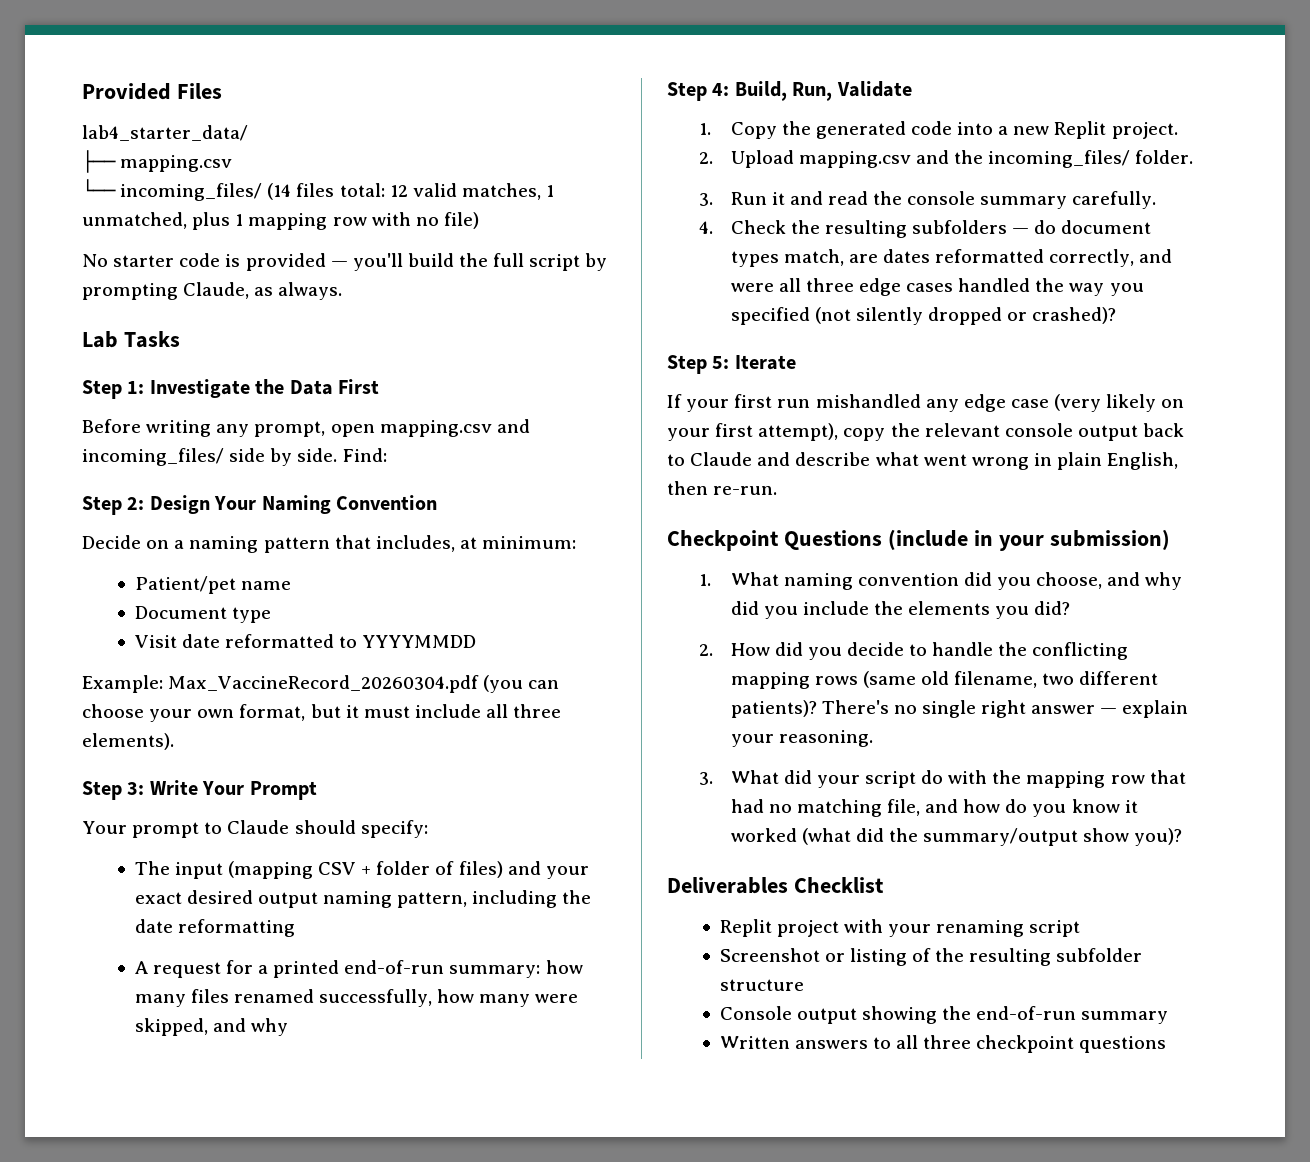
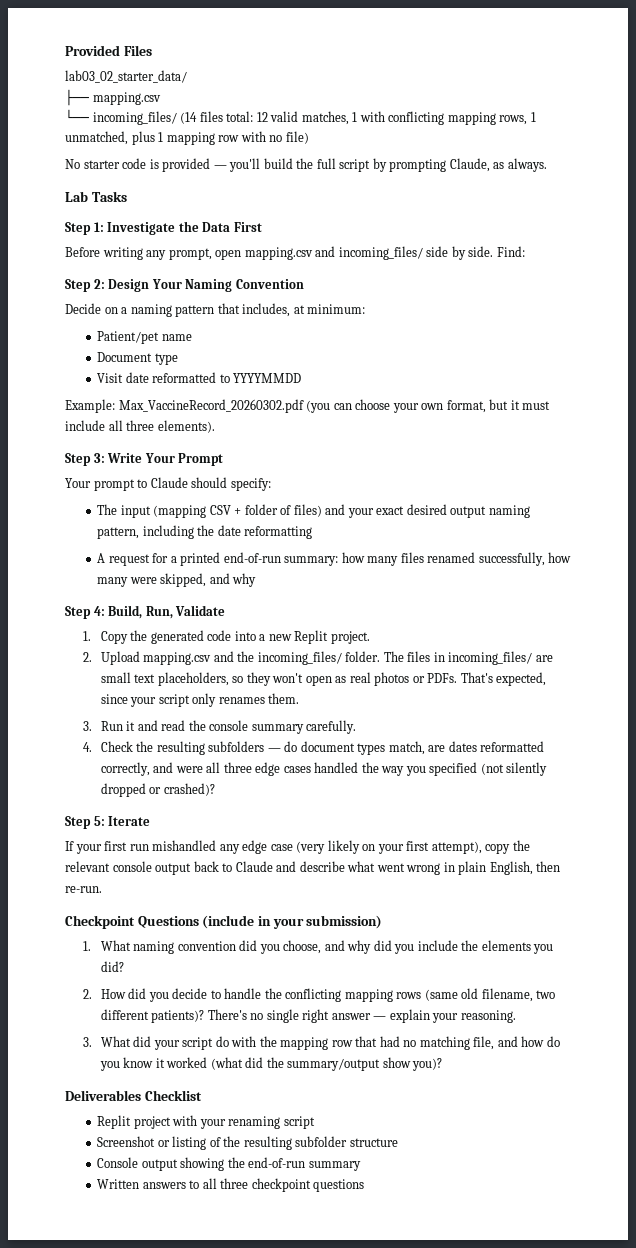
[82,125,248,141] lab4_starter_data/ -> [65,70,187,83] lab03_02_starter_data/
(555, 191) none -> [359,111,536,125] with conflicting mapping rows, 1
[168,675,480,693] Max_VaccineRecord_20260304.pdf -> [118,399,304,413] Max_VaccineRecord_20260302.pdf
(1194, 157) none -> [383,651,553,665] [100,672,547,686] [100,693,300,707] The files in incoming_files/ are small text placeholders, so they won't open as real photos or PDFs. That's expected, since your script only renames them.

